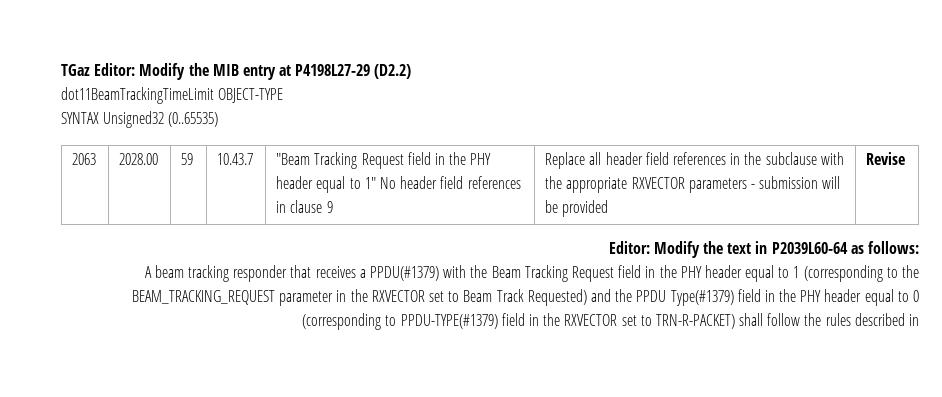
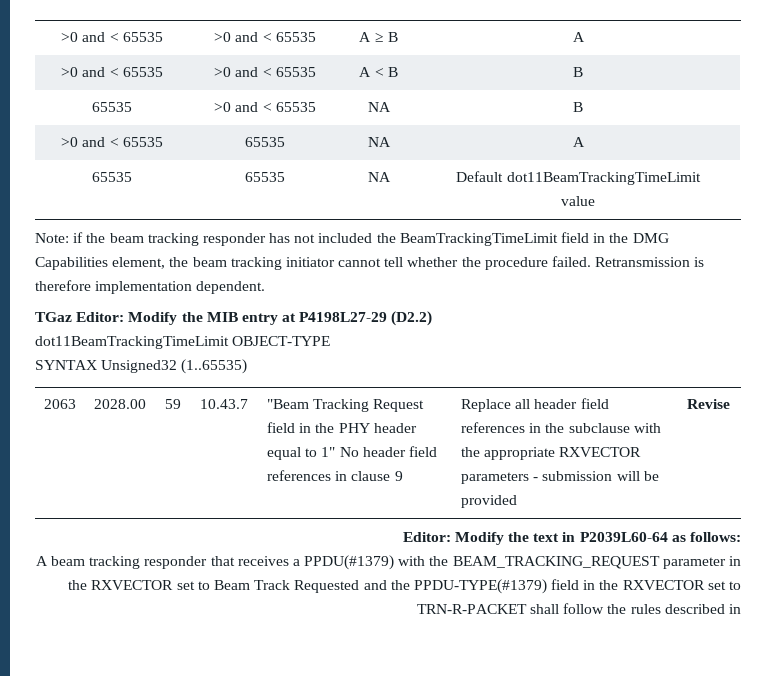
(61, 70) none -> [61,32,163,42] [214,32,316,42] [359,32,398,42] [572,32,585,42] [61,67,163,77] [214,67,316,77] [359,67,398,77] [573,67,583,77] [92,102,132,112] [214,102,316,112] [367,102,391,112] [573,102,583,112] [61,137,163,147] [245,137,285,147] [367,137,391,147] [572,137,585,147] [92,172,132,182] [245,172,285,182] [367,172,391,182] [456,171,701,185] [561,196,595,206] [35,232,669,246] [35,256,705,270] [35,280,266,294] >0 and < 65535 | >0 and < 65535 | A ≥ B | A // >0 and < 65535 | >0 and < 65535 | A < B | B // 65535 | >0 and < 65535 | NA | B // >0 and < 65535 | 65535 | NA | A // 65535 | 65535 | NA | Default dot11BeamTrackingTimeLimit // value // Note: if the beam tracking responder has not included the BeamTrackingTimeLimit field in the DMG Capabilities element, the beam tracking initiator cannot tell whether the procedure failed. Retransmission is therefore implementation dependent. //
[168,112,219,127] (0..65535) -> [181,359,248,374] (1..65535)
[491,265,919,282] Beam Tracking Request field in the PHY header equal to 1 (corresponding to the -> (449, 561) none
[527,289,587,306] Requested) -> [294,580,360,593] Requested
[636,289,919,306] [302,313,397,330] PPDU Type(#1379) field in the PHY header equal to 0 (corresponding to -> (410, 585) none
[655,314,735,329] TRN-R-PACKET) -> [416,604,527,614] TRN-R-PACKET

